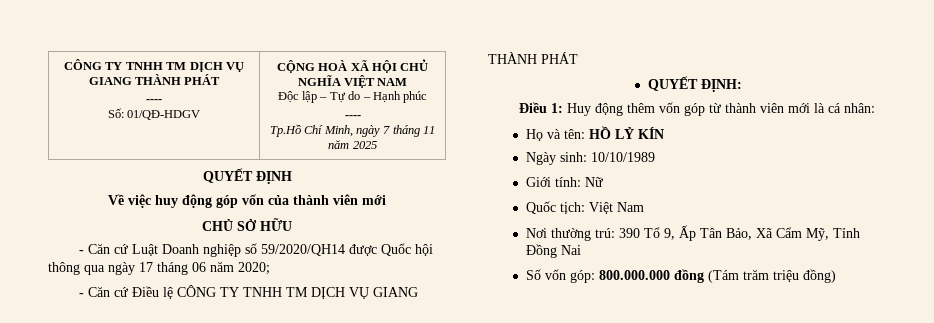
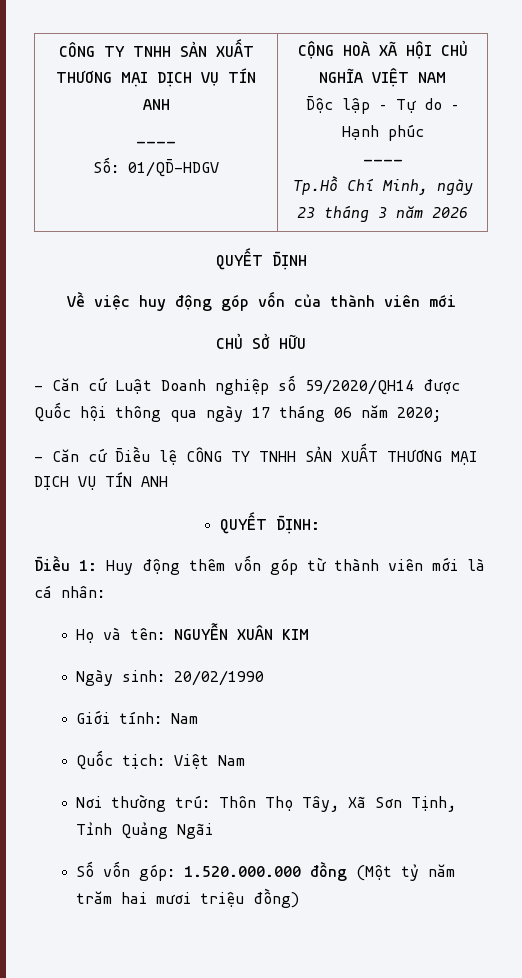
[64,59,244,72] [88,74,221,85] CÔNG TY TNHH TM DỊCH VỤ GIANG THÀNH PHÁT -> [58,39,254,57] [56,68,256,87] [142,99,170,110] CÔNG TY TNHH SẢN XUẤT THƯƠNG MẠI DỊCH VỤ TÍN ANH
[383,125,436,137] [328,140,377,149] 7 tháng 11 năm 2025 -> [297,205,468,222] 23 tháng 3 năm 2026
[286,287,419,299] [488,52,578,64] TM DỊCH VỤ GIANG THÀNH PHÁT -> [305,443,477,465] [34,472,168,490] SẢN XUẤT THƯƠNG MẠI DỊCH VỤ TÍN ANH
[588,126,664,139] HỒ LỶ KÍN -> [174,623,310,640] NGUYỄN XUÂN KIM
[590,152,655,162] 10/10/1989 -> [174,670,265,686] 20/02/1990
[584,177,603,187] Nữ -> [171,713,199,724] Nam
[618,225,860,241] [525,244,581,258] [525,269,769,283] 390 Tổ 9, Ấp Tân Bảo, Xã Cẩm Mỹ, Tỉnh Đồng Nai // Số vốn góp: 800.000.000 đồng (Tám trăm -> [219,796,457,812] [76,822,214,839] [76,861,456,881] [76,891,192,904] Thôn Thọ Tây, Xã Sơn Tịnh, Tỉnh Quảng Ngãi // Số vốn góp: 1.520.000.000 đồng (Một tỷ năm trăm hai mươi

